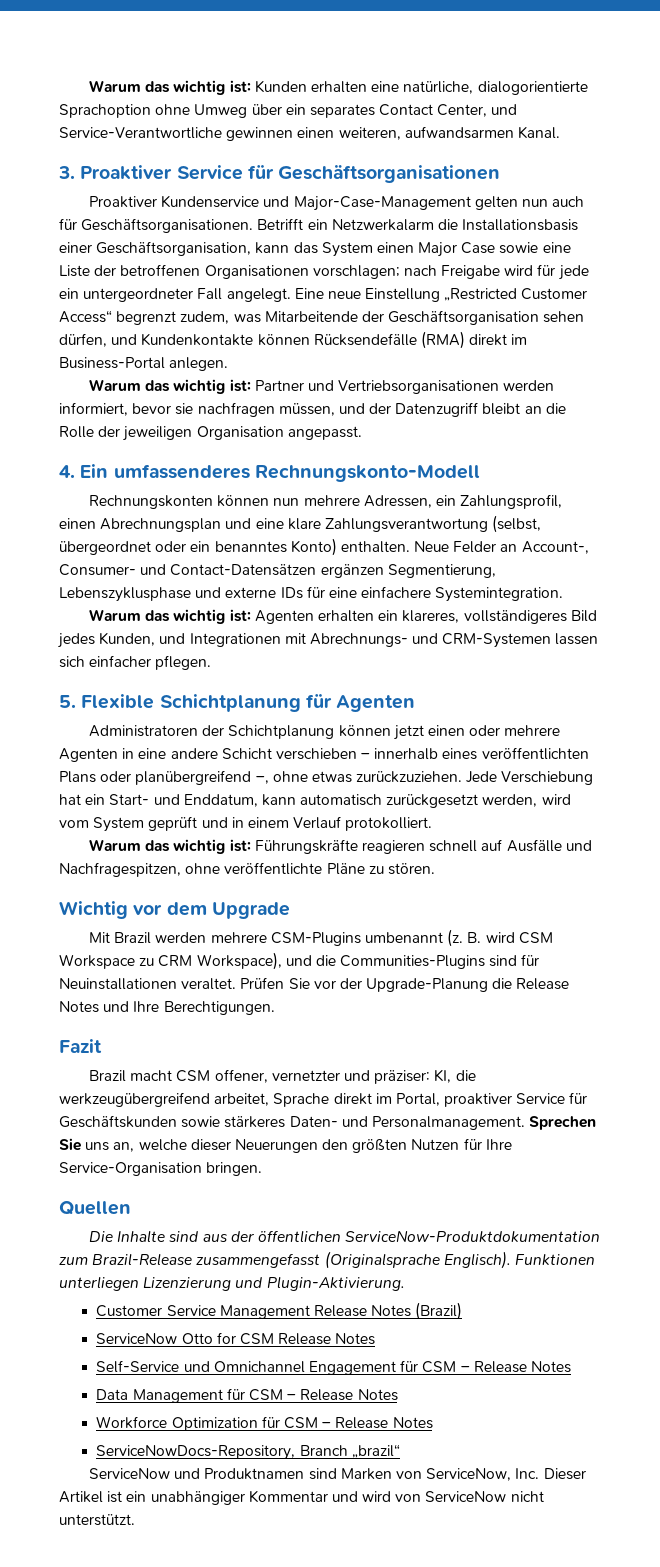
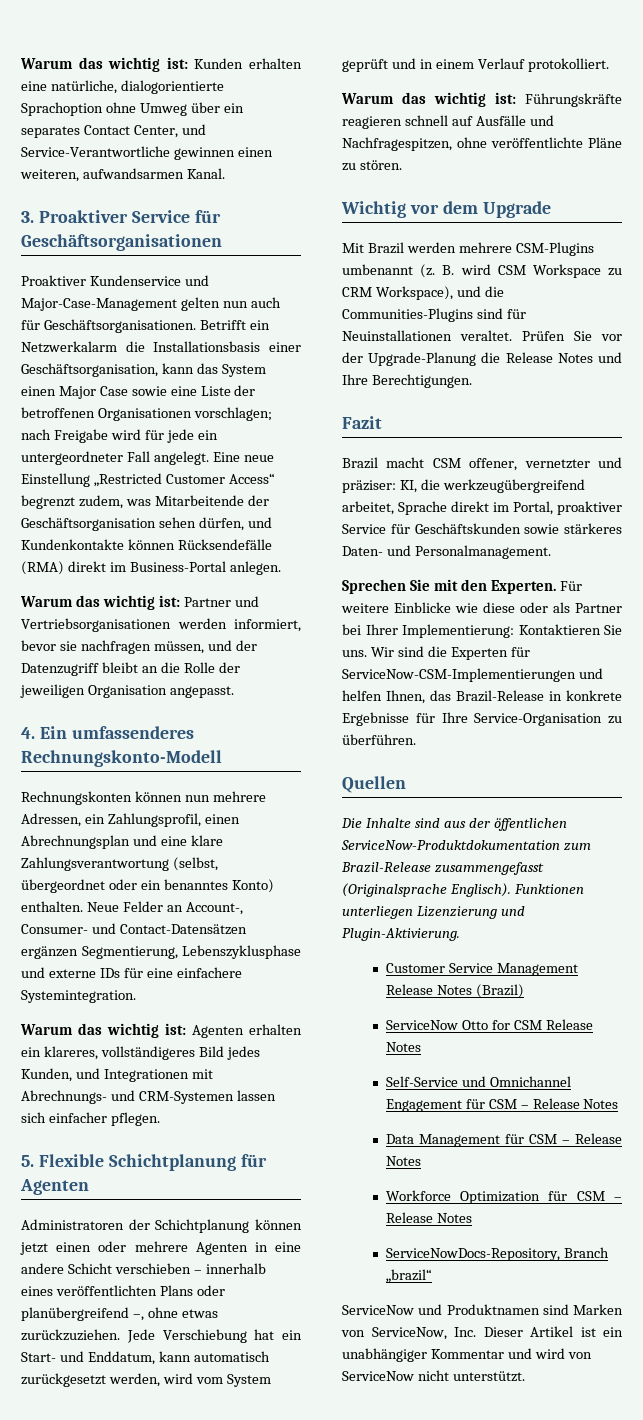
(525, 1123) none -> (551, 552) //
[85,1139,460,1153] uns an, welche dieser Neuerungen den größten Nutzen -> [433,579,582,594] [341,602,622,613] [342,624,622,638] [342,646,530,660] [342,668,603,682] [342,690,622,704] [342,712,409,726] mit den Experten. Für weitere Einblicke wie diese oder als Partner bei Ihrer Implementierung: Kontaktieren Sie uns. Wir sind die Experten für ServiceNow-CSM-Implementierungen und helfen Ihnen, das Brazil-Release in konkrete Ergebnisse
[206,1162,263,1176] bringen. -> [608,716,622,724] [342,734,416,745] zu überführen.

